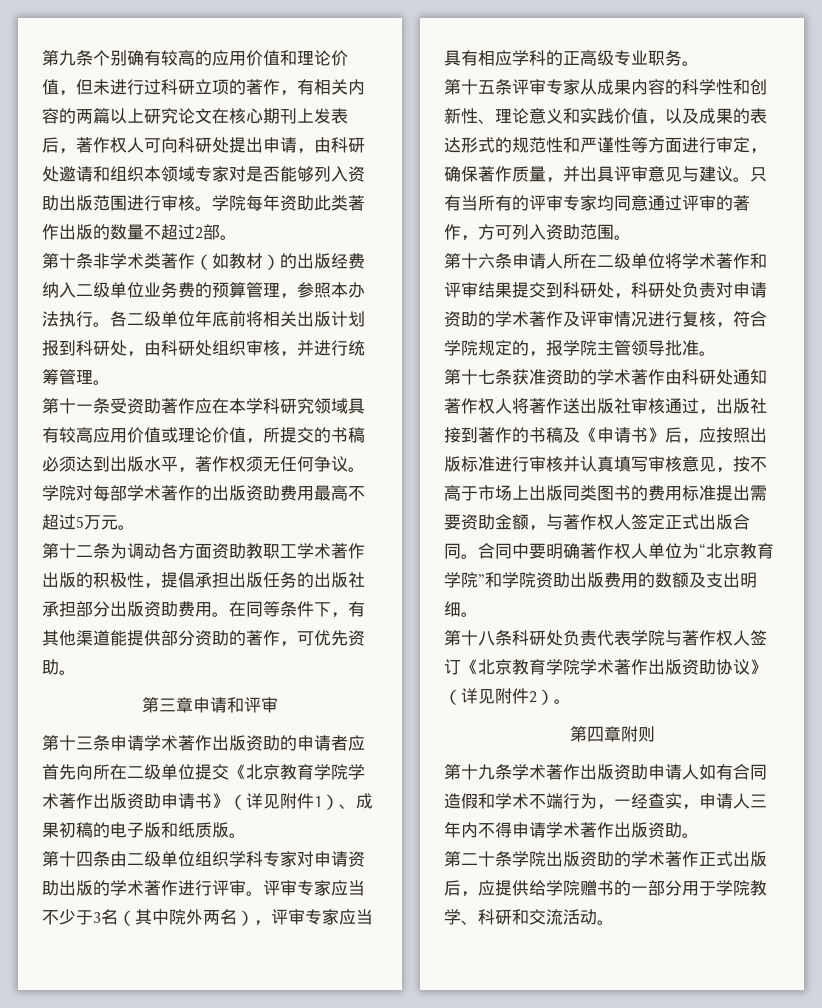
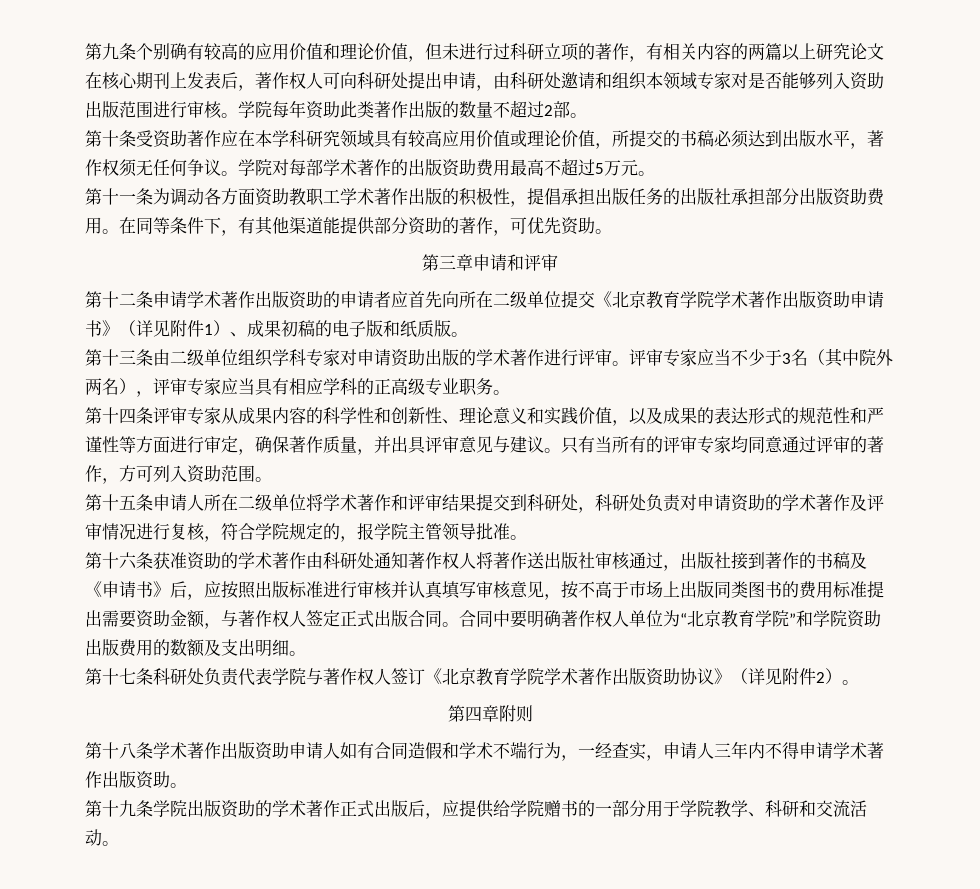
[93,253,365,270] [42,282,365,299] [42,310,365,327] [42,340,365,357] [42,369,110,385] [42,398,110,414] 非学术类著作（如教材）的出版经费纳入二级单位业务费的预算管理，参照本办法执行。各二级单位年底前将相关出版计划报到科研处，由科研处组织审核，并进行统筹管理。 // 第十一条 -> (136, 138) none
[76,545,93,557] 二 -> [119,193,136,203] 一
[76,736,93,750] 三 -> [119,293,136,306] 二
[76,851,93,867] 四 -> [119,350,136,364] 三
[478,80,495,94] 五 -> [119,408,136,424] 四
[478,253,495,269] 六 -> [119,495,136,510] 五
[478,369,495,384] 七 -> [119,552,137,569] 六
[478,630,495,646] 八 -> [119,668,136,684] 七
[478,764,495,780] 九 -> [119,742,136,759] 八
[461,851,495,867] 二十 -> [102,800,136,817] 十九

